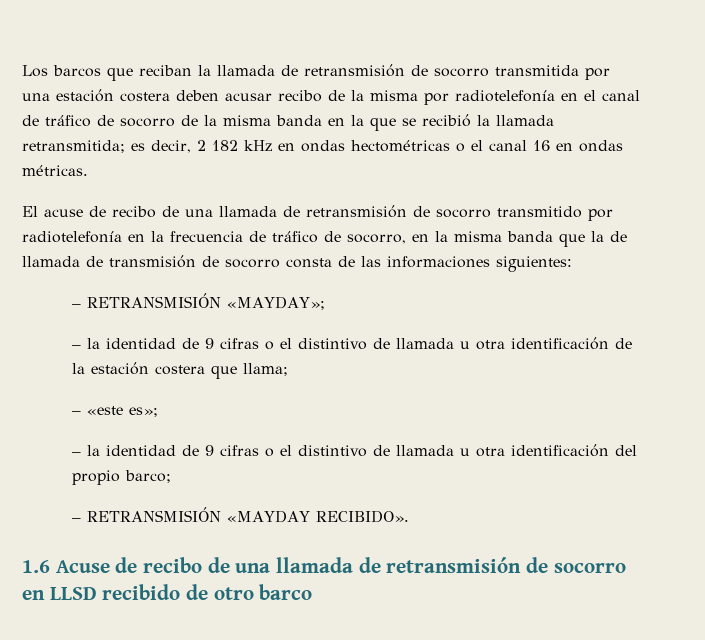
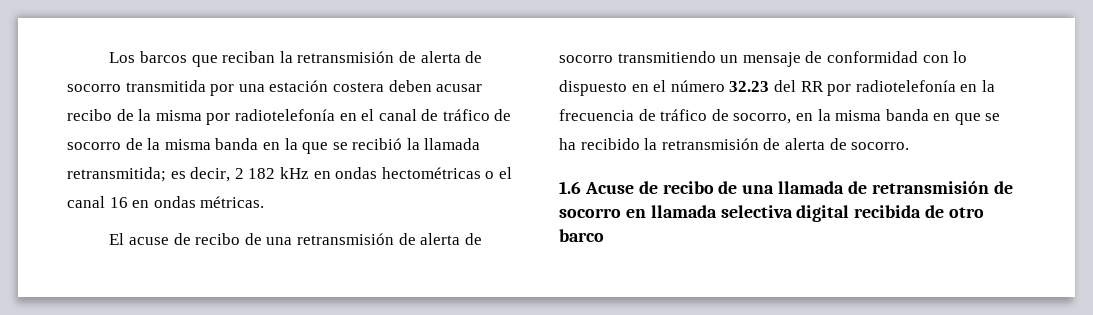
[217,64,405,77] llamada de retransmisión -> [297,51,461,63] retransmisión de alerta
[219,205,582,218] llamada de retransmisión de socorro transmitido -> [296,233,482,245] [559,51,968,67] [559,80,824,96] retransmisión de alerta de socorro transmitiendo un mensaje de conformidad con lo dispuesto en el número 32.23 del RR
[559,231,627,247] [22,255,572,272] [71,293,325,310] [71,337,632,350] [71,362,288,379] [71,406,158,417] [71,444,637,457] [71,470,171,485] [71,507,409,523] que la de llamada de transmisión de socorro consta de las informaciones siguientes: // – RETRANSMISIÓN «MAYDAY»; // – la identidad de 9 cifras o el distintivo de llamada u otra identificación de la estación costera que llama; // – «este es»; // – la identidad de 9 cifras o el distintivo de llamada u otra identificación del propio barco; // – RETRANSMISIÓN «MAYDAY RECIBIDO». -> [933,113,1001,125] [559,138,910,150] en que se ha recibido la retransmisión de alerta de socorro.
[49,584,181,600] LLSD recibido -> [650,205,922,222] llamada selectiva digital recibida

